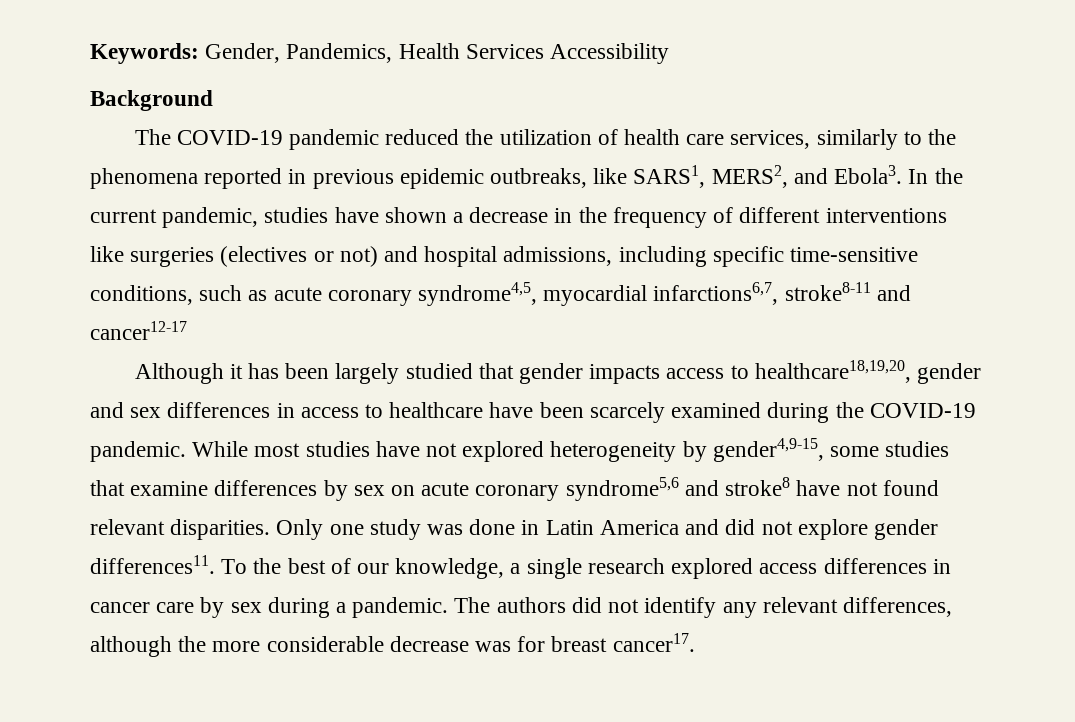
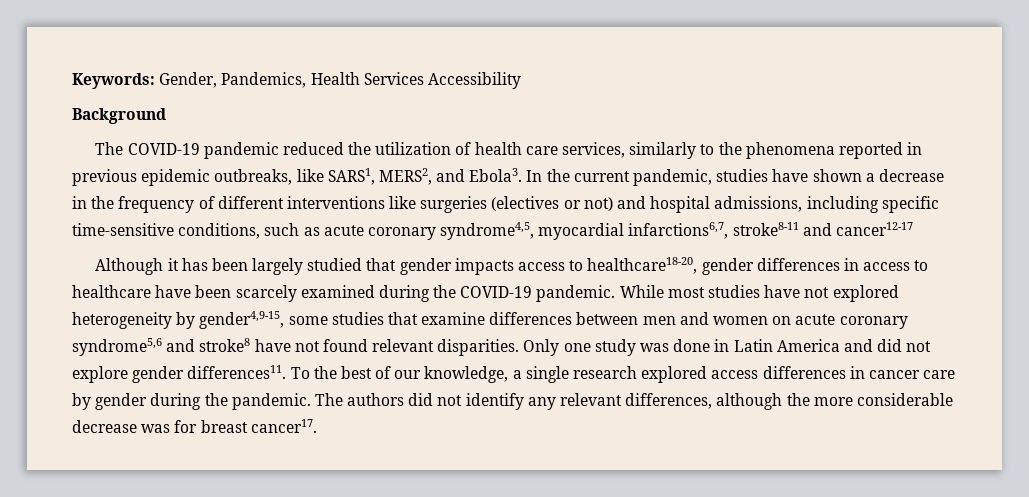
[754,360,982,384] [90,402,162,418] healthcare18,19,20, gender and sex -> [587,257,754,275] healthcare18-20, gender
[323,480,385,501] by sex -> [576,312,769,325] between men and women
[230,597,347,618] sex during a -> [95,393,228,410] gender during the

